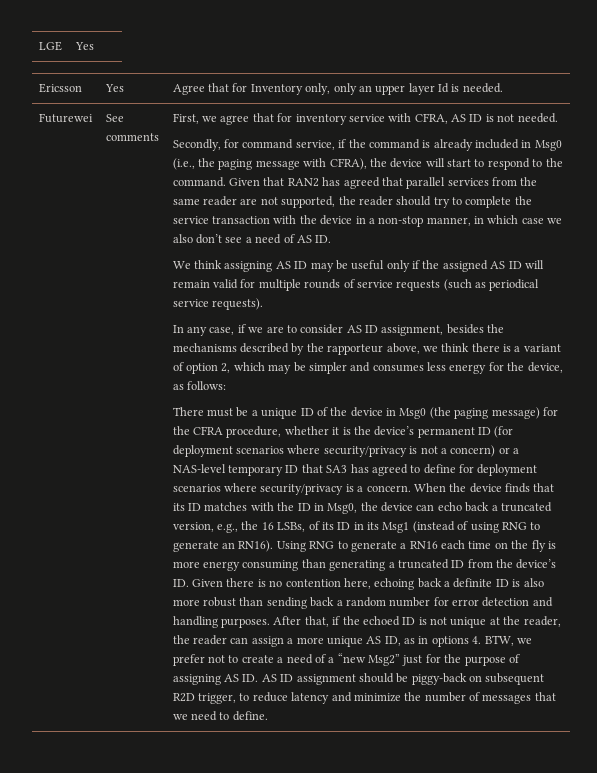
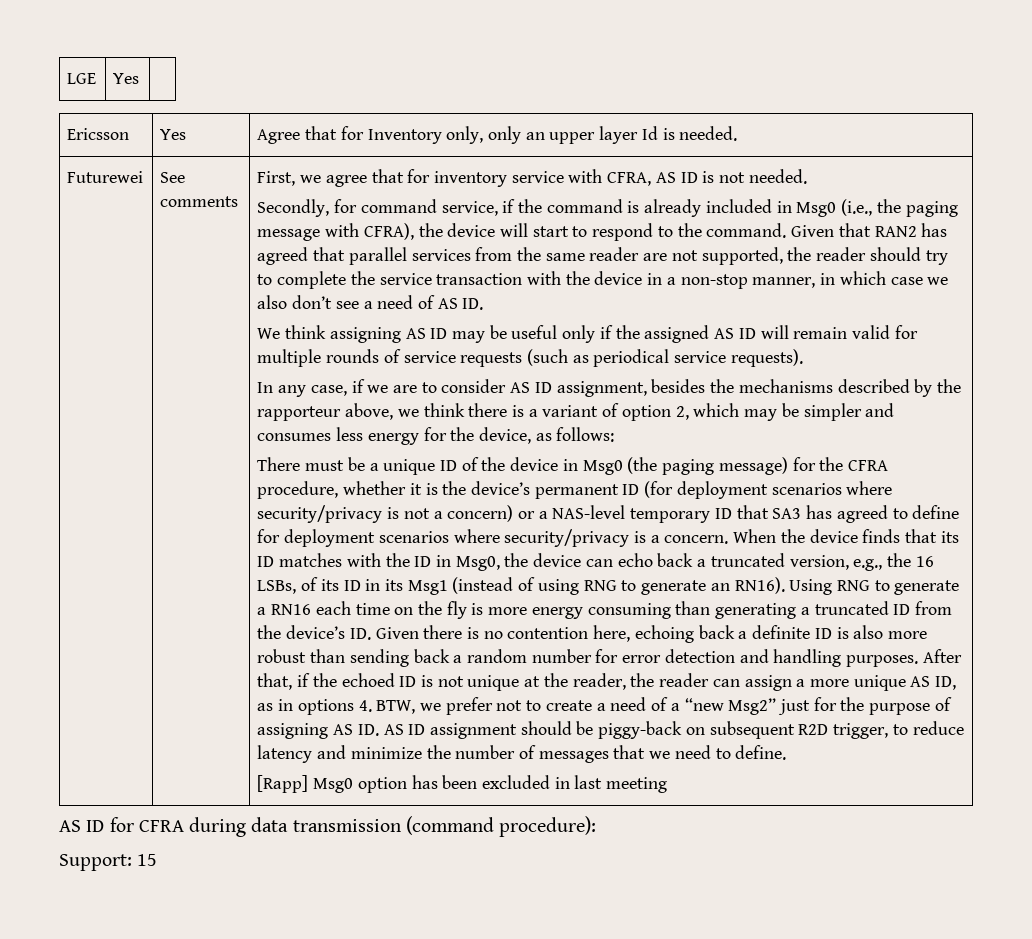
(268, 716) none -> [257,775,668,793] [59,816,597,837] [59,854,158,871] // [Rapp] Msg0 option has been excluded in last meeting // AS ID for CFRA during data transmission (command procedure): // Support: 15

